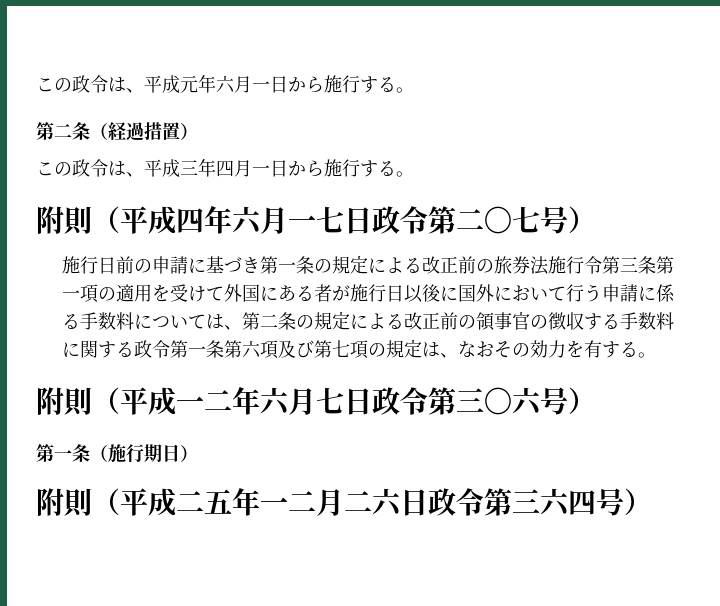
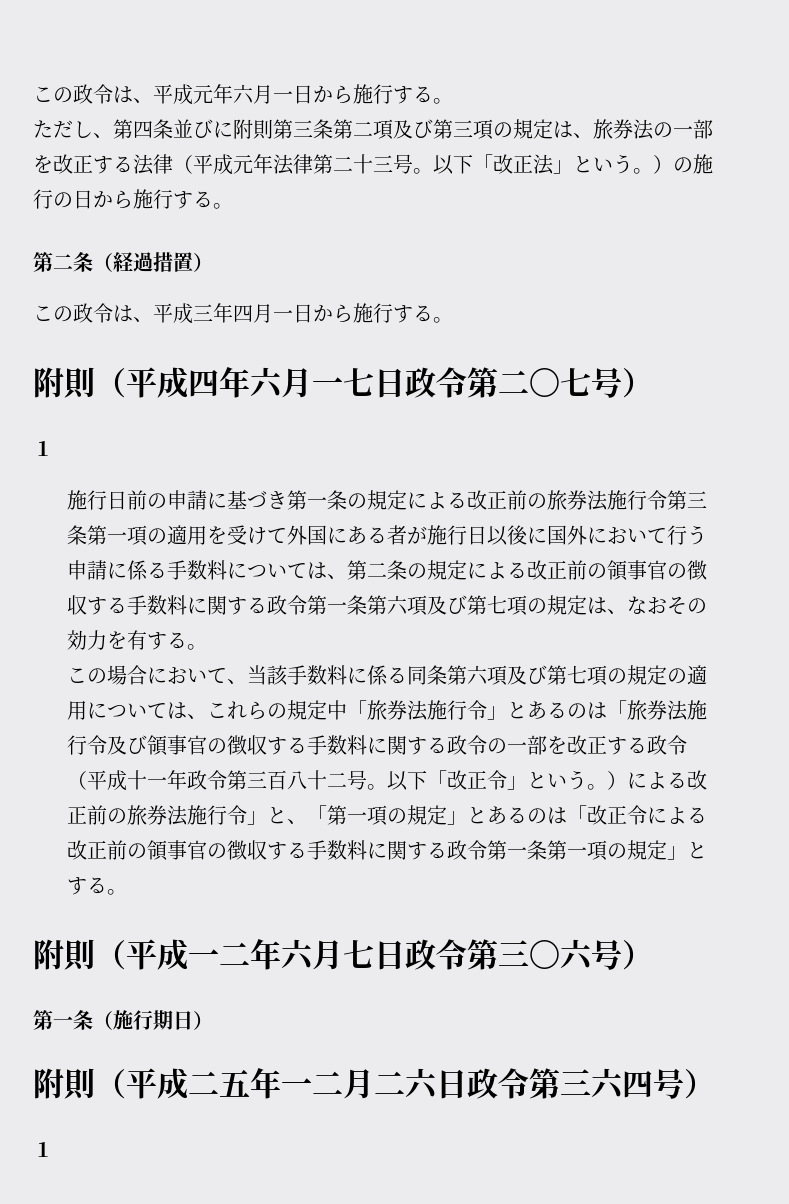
(414, 90) none -> [33,119,713,140] [33,154,713,175] [33,189,233,209] // ただし、第四条並びに附則第三条第二項及び第三項の規定は、旅券法の一部を改正する法律（平成元年法律第二十三号。以下「改正法」という。）の施行の日から施行する。
(596, 219) none -> [33,441,53,456] // １
(657, 355) none -> [66,665,707,686] [66,700,707,721] [66,735,687,756] [66,770,707,791] [66,805,707,826] [66,840,707,861] [66,877,127,895] // この場合において、当該手数料に係る同条第六項及び第七項の規定の適用については、これらの規定中「旅券法施行令」とあるのは「旅券法施行令及び領事官の徴収する手数料に関する政令の一部を改正する政令（平成十一年政令第三百八十二号。以下「改正令」という。）による改正前の旅券法施行令」と、「第一項の規定」とあるのは「改正令による改正前の領事官の徴収する手数料に関する政令第一条第一項の規定」とする。
(652, 501) none -> [33,1142,53,1157] // １

